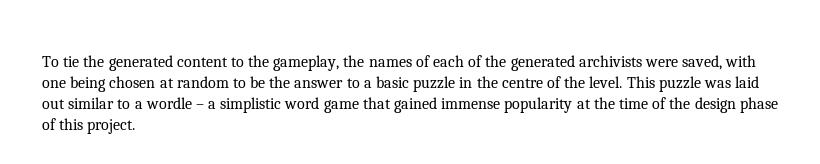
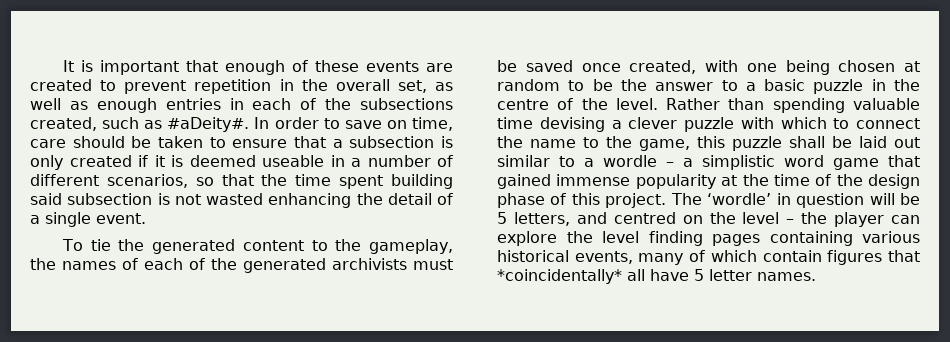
(42, 61) none -> [62,60,453,75] [30,79,453,94] [30,98,453,113] [30,117,453,132] [30,136,454,148] [30,155,453,170] [30,174,453,189] [30,193,453,208] [30,212,146,227] It is important that enough of these events are created to prevent repetition in the overall set, as well as enough entries in each of the subsections created, such as #aDeity#. In order to save on time, care should be taken to ensure that a subsection is only created if it is deemed useable in a number of different scenarios, so that the time spent building said subsection is not wasted enhancing the detail of a single event. //
[644,55,723,70] were saved, -> [413,259,453,270] [497,60,697,74] must be saved once created,
[626,76,731,92] This puzzle was -> [666,98,920,113] [497,117,920,132] [497,136,852,151] Rather than spending valuable time devising a clever puzzle with which to connect the name to the game, this puzzle shall be
(136, 126) none -> [670,193,920,208] [497,212,920,227] [497,231,920,246] [497,250,920,265] [497,269,816,284] The ‘wordle’ in question will be 5 letters, and centred on the level – the player can explore the level finding pages containing various historical events, many of which contain figures that *coincidentally* all have 5 letter names.

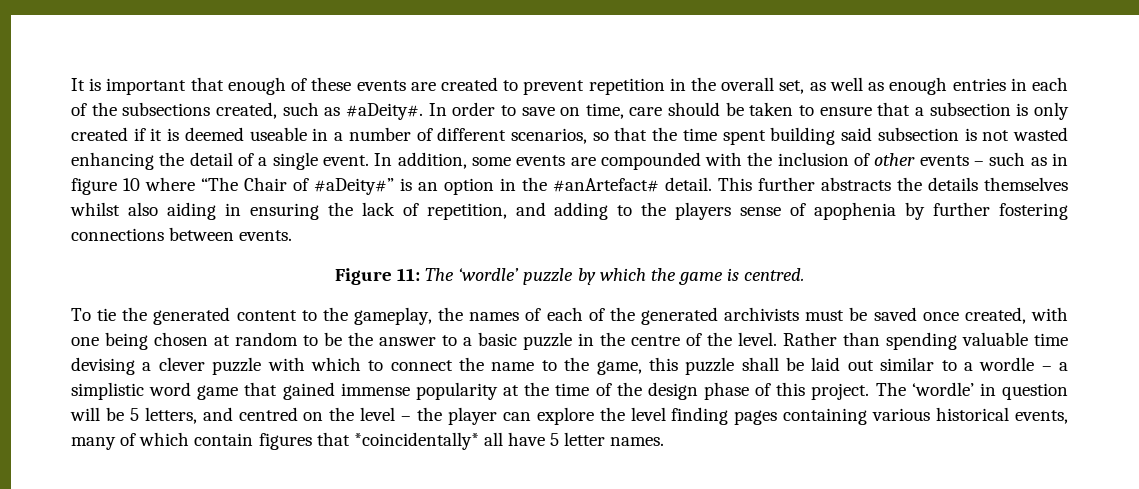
(146, 218) none -> [374,152,1069,170] [71,177,1068,195] [70,202,1068,220] [71,227,293,241] [334,268,805,285] In addition, some events are compounded with the inclusion of other events – such as in figure 10 where “The Chair of #aDeity#” is an option in the #anArtefact# detail. This further abstracts the details themselves whilst also aiding in ensuring the lack of repetition, and adding to the players sense of apophenia by further fostering connections between events. // Figure 11: The ‘wordle’ puzzle by which the game is centred.

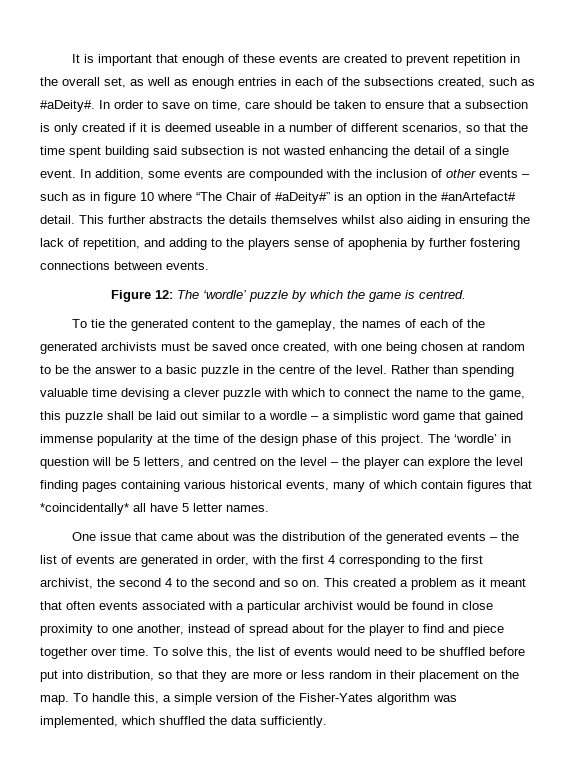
[396,268,420,281] 11: -> [154,290,173,299] 12:
(665, 441) none -> [72,532,520,544] [40,555,483,567] [40,578,526,590] [40,601,493,613] [40,624,504,636] [40,647,525,659] [40,670,519,682] [40,693,457,705] [40,716,327,728] // One issue that came about was the distribution of the generated events – the list of events are generated in order, with the first 4 corresponding to the first archivist, the second 4 to the second and so on. This created a problem as it meant that often events associated with a particular archivist would be found in close proximity to one another, instead of spread about for the player to find and piece together over time. To solve this, the list of events would need to be shuffled before put into distribution, so that they are more or less random in their placement on the map. To handle this, a simple version of the Fisher-Yates algorithm was implemented, which shuffled the data sufficiently.

